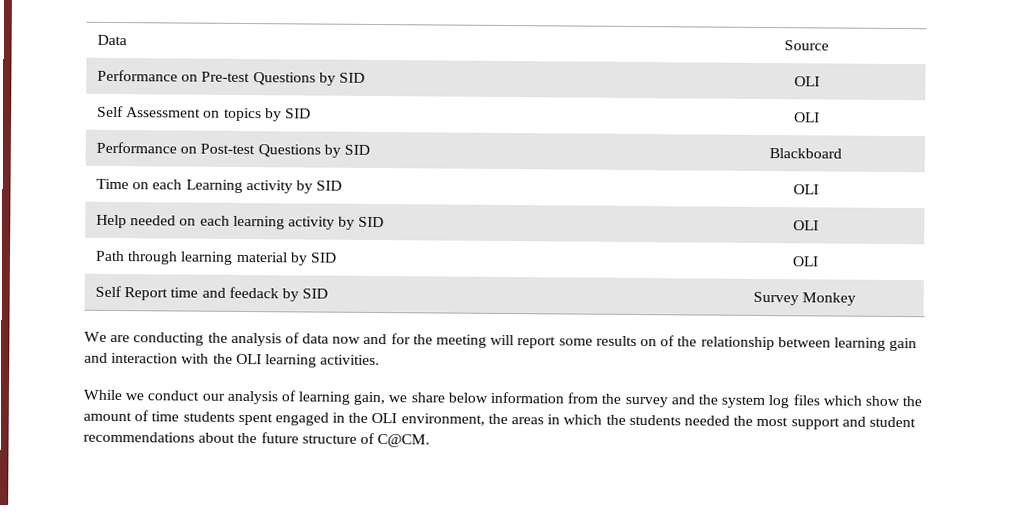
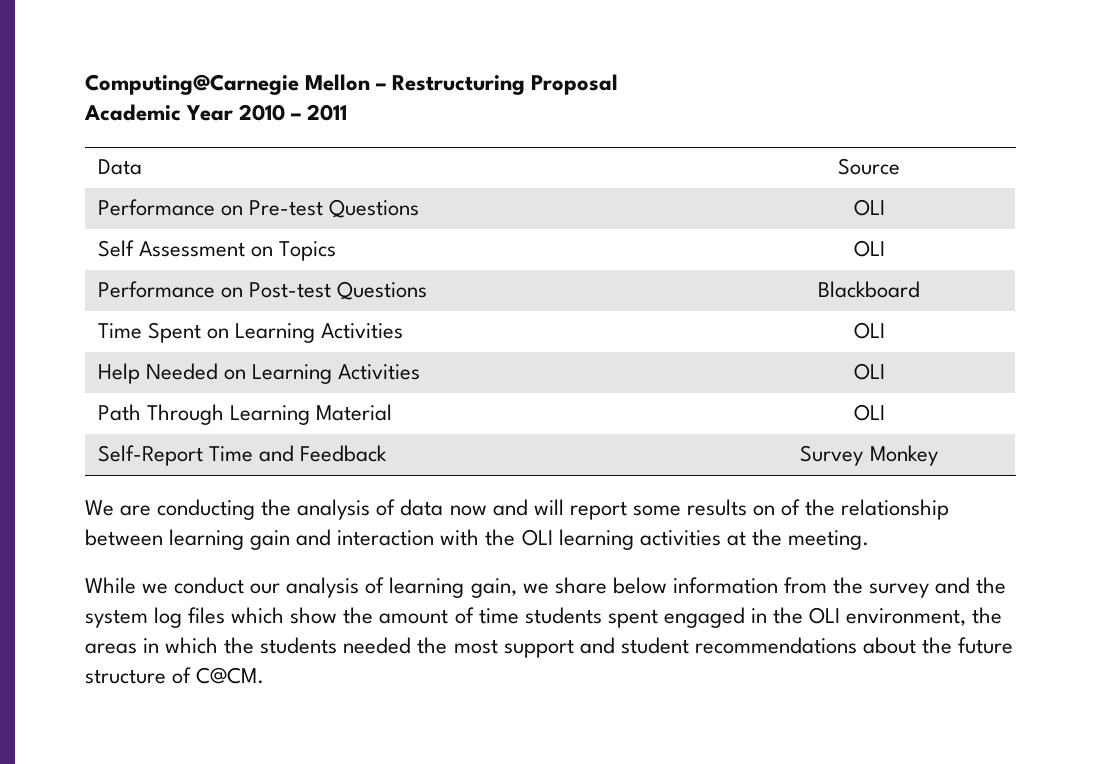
(96, 40) none -> [85,74,619,95] [84,104,348,121] Computing@Carnegie Mellon – Restructuring Proposal // Academic Year 2010 – 2011 //
[318,72,365,86] by SID -> (419, 208) none
[223,107,311,122] topics by SID -> [278,241,336,261] Topics
[323,144,370,158] by SID -> (427, 290) none
[132,179,343,194] [792,184,819,195] [95,214,385,230] [792,220,819,231] [94,250,337,266] [791,256,819,267] [94,285,329,302] on each Learning activity by SID | OLI // Help needed on each learning activity by SID | OLI // Path through learning material by SID | OLI // Self Report time and feedack by SID -> [147,322,404,343] [853,322,885,339] [97,363,421,384] [853,363,885,380] [97,404,392,425] [853,404,885,421] [97,445,387,466] Spent on Learning Activities | OLI // Help Needed on Learning Activities | OLI // Path Through Learning Material | OLI // Self-Report Time and Feedback
[390,333,488,348] for the meeting -> (528, 507) none
[320,354,381,366] activities. -> [639,529,869,550] activities at the meeting.

